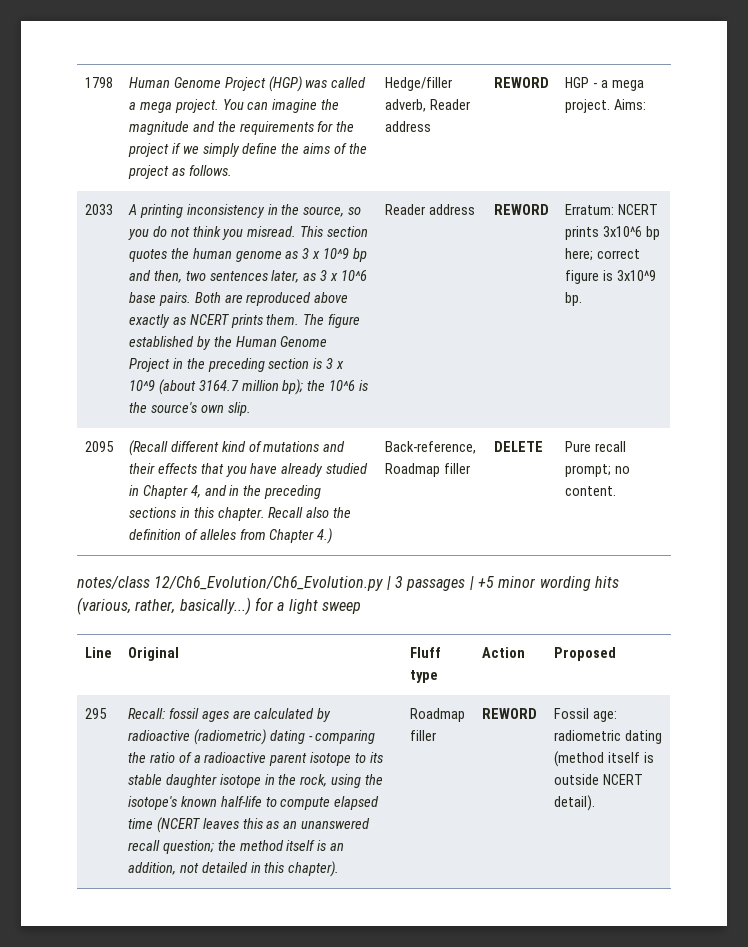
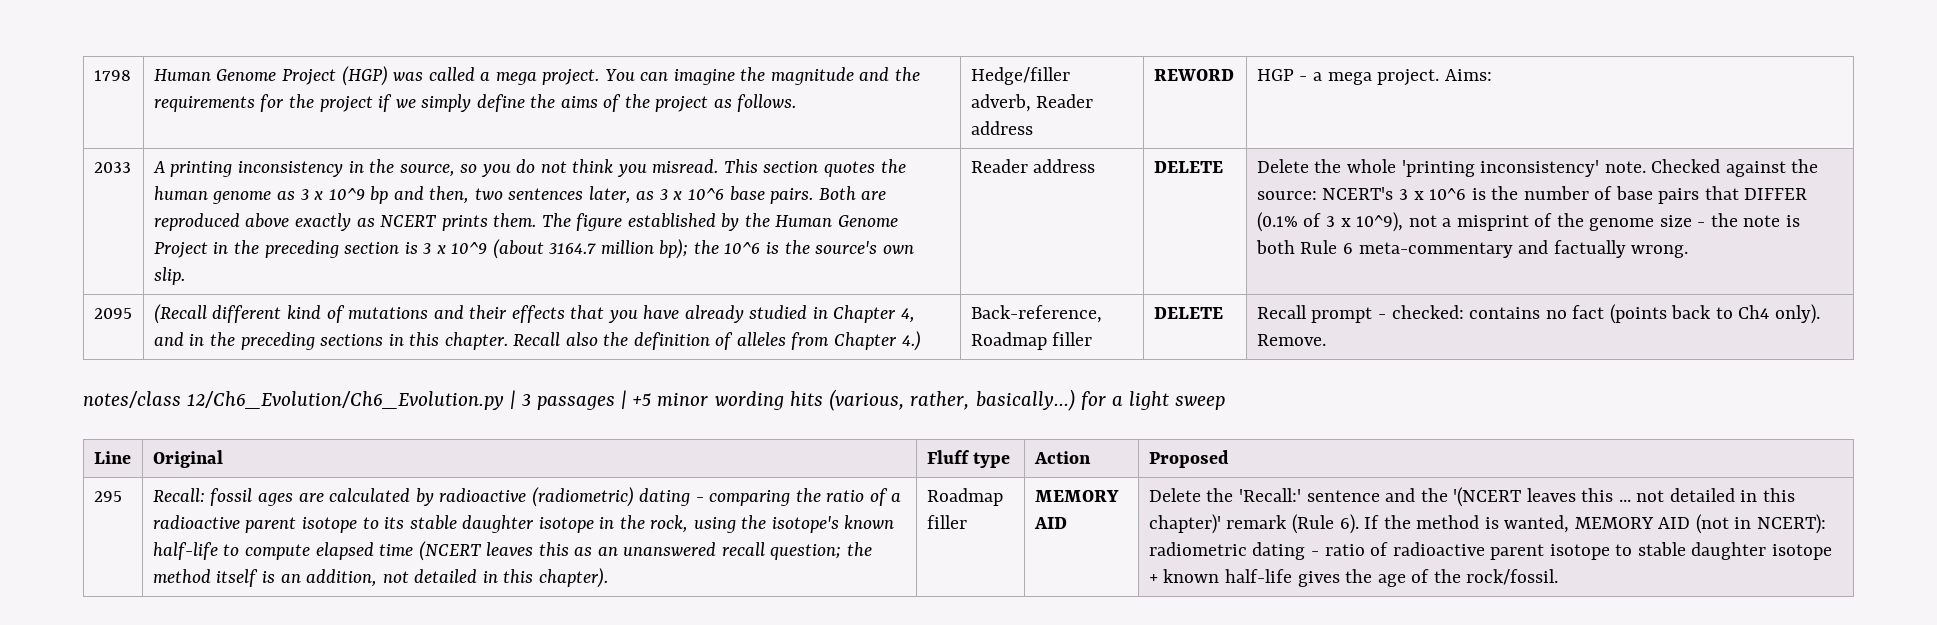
[493,204,549,215] [564,204,658,215] [564,226,660,240] [564,248,640,261] [564,270,656,284] [564,292,582,306] REWORD | Erratum: NCERT prints 3x10^6 bp here; correct figure is 3x10^9 bp. -> [1153,161,1223,173] [1256,159,1819,177] [1256,186,1808,204] [1256,212,1800,232] [1255,240,1689,258] DELETE | Delete the whole 'printing inconsistency' note. Checked against the source: NCERT's 3 x 10^6 is the number of base pairs that DIFFER (0.1% of 3 x 10^9), not a misprint of the genome size - the note is both Rule 6 meta-commentary and factually wrong.
[564,441,626,452] [564,464,630,477] [564,486,616,496] Pure recall prompt; no content. -> [1256,304,1820,324] [1256,334,1326,346] Recall prompt - checked: contains no fact (points back to Ch4 only). Remove.
[481,708,537,719] [553,708,617,722] [553,730,662,744] [553,751,654,767] [553,774,643,785] [553,795,595,811] REWORD | Fossil age: radiometric dating (method itself is outside NCERT detail). -> [1034,490,1119,502] [1033,517,1067,529] [1148,487,1795,507] [1148,514,1826,534] [1148,542,1832,560] [1148,569,1559,587] MEMORY AID | Delete the 'Recall:' sentence and the '(NCERT leaves this ... not detailed in this chapter)' remark (Rule 6). If the method is wanted, MEMORY AID (not in NCERT): radiometric dating - ratio of radioactive parent isotope to stable daughter isotope + known half-life gives the age of the rock/fossil.

